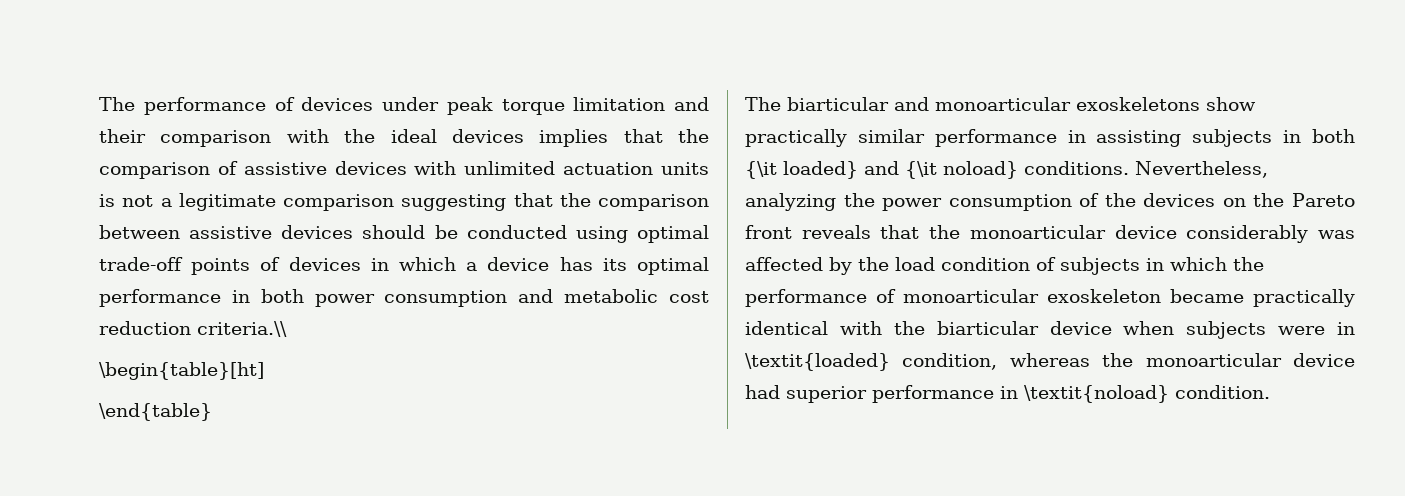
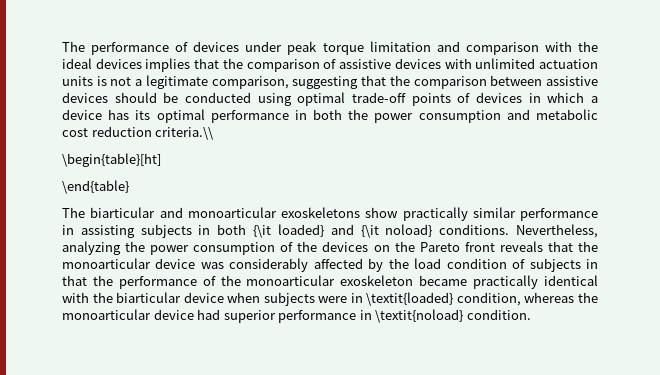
[99,129,146,143] their -> (460, 46) none
[283,194,394,211] comparison -> [211,76,289,89] comparison,
(304, 296) none -> [348,109,369,120] the
[1186,225,1355,243] considerably was -> [200,258,309,272] was considerably
[1170,257,1227,271] which -> [62,275,87,286] that
(896, 296) none -> [220,275,241,286] the

